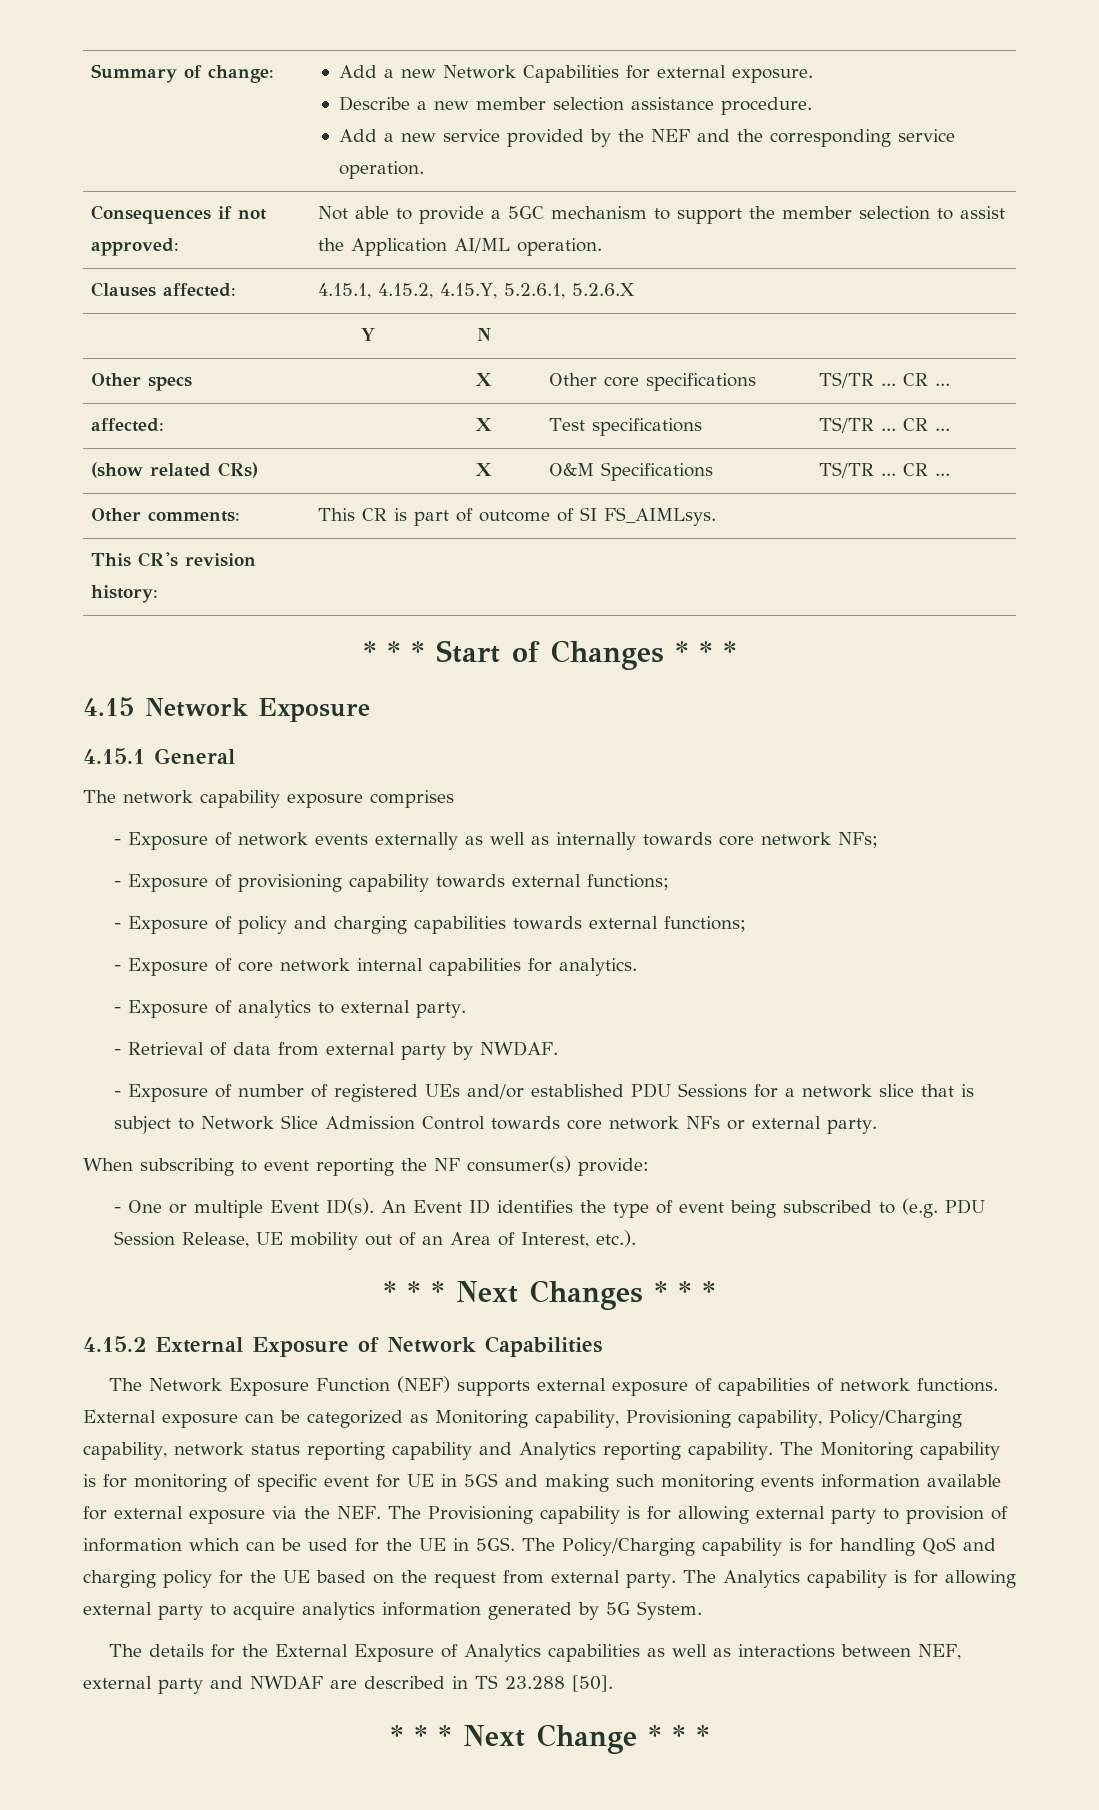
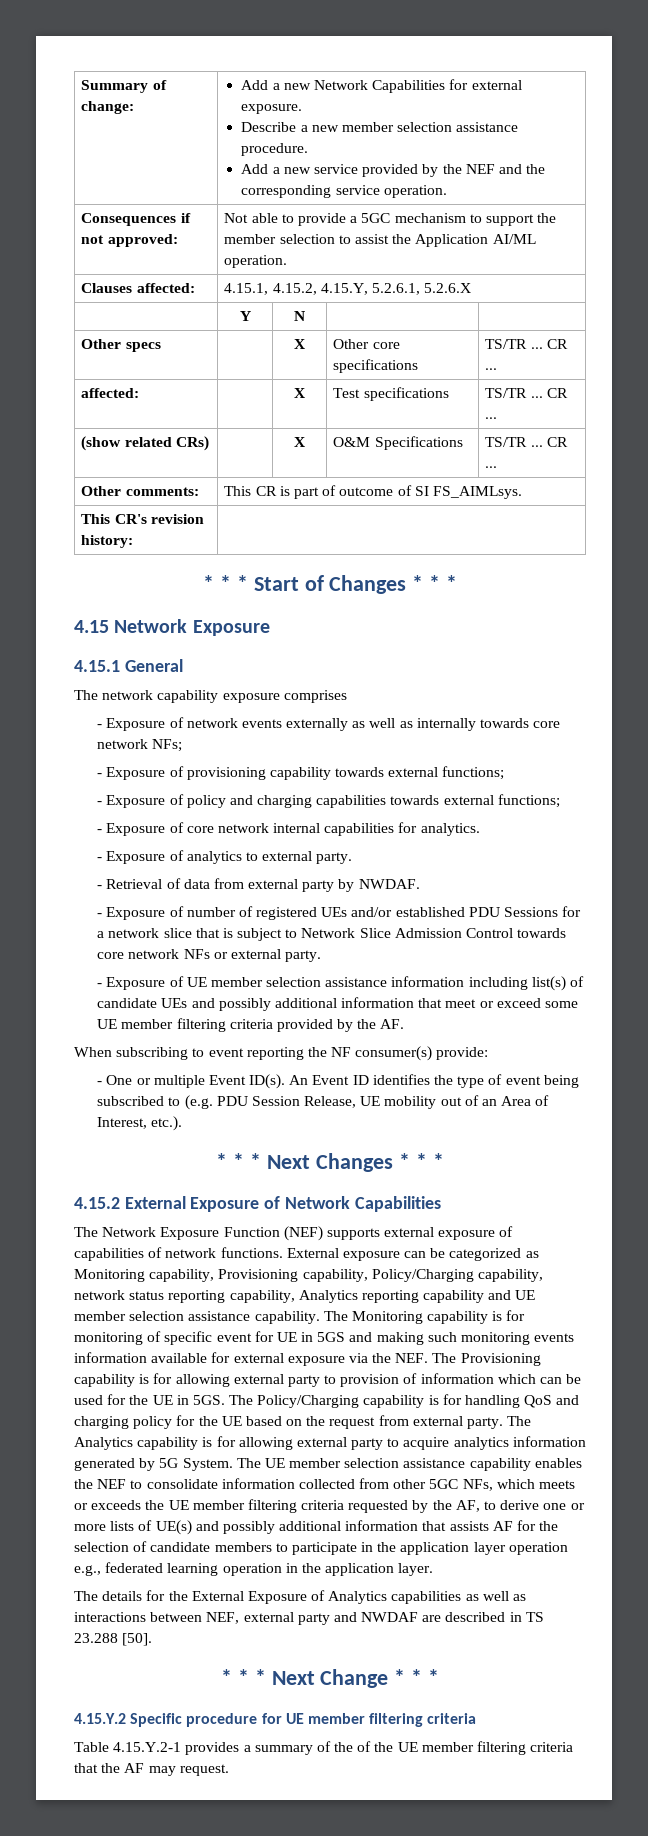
(877, 1126) none -> [97,976,585,991] [97,997,579,1011] [97,1018,405,1032] // - Exposure of UE member selection assistance information including list(s) of candidate UEs and possibly additional information that meet or exceed some UE member filtering criteria provided by the AF.
[391,1442,681,1460] capability and Analytics reporting -> [229,1290,536,1303] [74,1311,251,1321] capability, Analytics reporting capability and UE member selection assistance
(702, 1610) none -> [236,1458,582,1471] [74,1478,576,1491] [74,1499,585,1513] [74,1520,559,1535] [74,1541,568,1555] [74,1562,434,1576] The UE member selection assistance capability enables the NEF to consolidate information collected from other 5GC NFs, which meets or exceeds the UE member filtering criteria requested by the AF, to derive one or more lists of UE(s) and possibly additional information that assists AF for the selection of candidate members to participate in the application layer operation e.g., federated learning operation in the application layer.
(709, 1735) none -> [74,1713,477,1727] [74,1741,574,1755] [74,1763,229,1776] // 4.15.Y.2 Specific procedure for UE member filtering criteria // Table 4.15.Y.2-1 provides a summary of the of the UE member filtering criteria that the AF may request.

